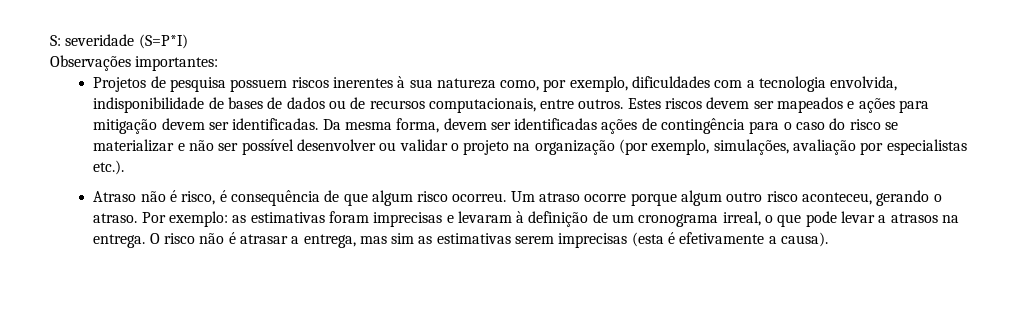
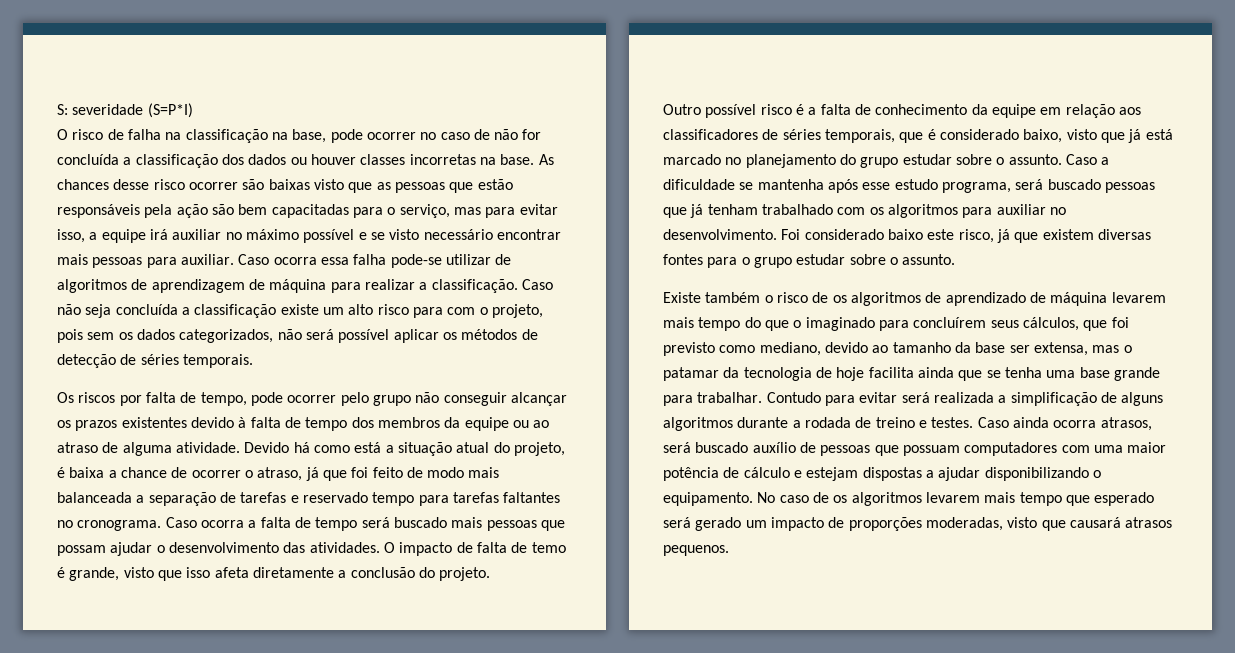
[50,55,219,71] [93,76,898,92] [93,97,930,113] [93,118,899,134] [93,139,967,155] [93,160,125,175] [93,190,942,206] [93,211,959,227] [93,232,829,248] Observações importantes: // Projetos de pesquisa possuem riscos inerentes à sua natureza como, por exemplo, dificuldades com a tecnologia envolvida, indisponibilidade de bases de dados ou de recursos computacionais, entre outros. Estes riscos devem ser mapeados e ações para mitigação devem ser identificadas. Da mesma forma, devem ser identificadas ações de contingência para o caso do risco se materializar e não ser possível desenvolver ou validar o projeto na organização (por exemplo, simulações, avaliação por especialistas etc.). // Atraso não é risco, é consequência de que algum risco ocorreu. Um atraso ocorre porque algum outro risco aconteceu, gerando o atraso. Por exemplo: as estimativas foram imprecisas e levaram à definição de um cronograma irreal, o que pode levar a atrasos na entrega. O risco não é atrasar a entrega, mas sim as estimativas serem imprecisas (esta é efetivamente a causa). -> [57,129,542,143] [57,154,554,168] [57,179,513,193] [57,204,558,218] [57,229,561,243] [57,254,512,268] [57,279,553,293] [57,304,543,318] [57,329,538,343] [57,354,253,368] [57,392,567,406] [57,417,550,431] [57,442,565,456] [57,467,500,481] [57,492,561,506] [57,517,565,531] [57,542,566,556] [57,567,491,581] [663,104,1141,118] [663,129,1173,143] [663,154,1110,168] [663,179,1155,193] [663,204,1066,218] [663,229,1151,243] [663,254,956,268] [663,292,1166,306] [663,317,1129,331] [663,342,1132,356] [663,367,1160,381] [663,392,1164,406] [663,417,1152,431] [663,442,1167,456] [663,467,1101,481] [663,492,1155,506] [663,517,1173,531] [663,545,729,556] O risco de falha na classificação na base, pode ocorrer no caso de não for concluída a classificação dos dados ou houver classes incorretas na base. As chances desse risco ocorrer são baixas visto que as pessoas que estão responsáveis pela ação são bem capacitadas para o serviço, mas para evitar isso, a equipe irá auxiliar no máximo possível e se visto necessário encontrar mais pessoas para auxiliar. Caso ocorra essa falha pode-se utilizar de algoritmos de aprendizagem de máquina para realizar a classificação. Caso não seja concluída a classificação existe um alto risco para com o projeto, pois sem os dados categorizados, não será possível aplicar os métodos de detecção de séries temporais. // Os riscos por falta de tempo, pode ocorrer pelo grupo não conseguir alcançar os prazos existentes devido à falta de tempo dos membros da equipe ou ao atraso de alguma atividade. Devido há como está a situação atual do projeto, é baixa a chance de ocorrer o atraso, já que foi feito de modo mais balanceada a separação de tarefas e reservado tempo para tarefas faltantes no cronograma. Caso ocorra a falta de tempo será buscado mais pessoas que possam ajudar o desenvolvimento das atividades. O impacto de falta de temo é grande, visto que isso afeta diretamente a conclusão do projeto. // Outro possível risco é a falta de conhecimento da equipe em relação aos classificadores de séries temporais, que é considerado baixo, visto que já está marcado no planejamento do grupo estudar sobre o assunto. Caso a dificuldade se mantenha após esse estudo programa, será buscado pessoas que já tenham trabalhado com os algoritmos para auxiliar no desenvolvimento. Foi considerado baixo este risco, já que existem diversas fontes para o grupo estudar sobre o assunto. // Existe também o risco de os algoritmos de aprendizado de máquina levarem mais tempo do que o imaginado para concluírem seus cálculos, que foi previsto como mediano, devido ao tamanho da base ser extensa, mas o patamar da tecnologia de hoje facilita ainda que se tenha uma base grande para trabalhar. Contudo para evitar será realizada a simplificação de alguns algoritmos durante a rodada de treino e testes. Caso ainda ocorra atrasos, será buscado auxílio de pessoas que possuam computadores com uma maior potência de cálculo e estejam dispostas a ajudar disponibilizando o equipamento. No caso de os algoritmos levarem mais tempo que esperado será gerado um impacto de proporções moderadas, visto que causará atrasos pequenos.

